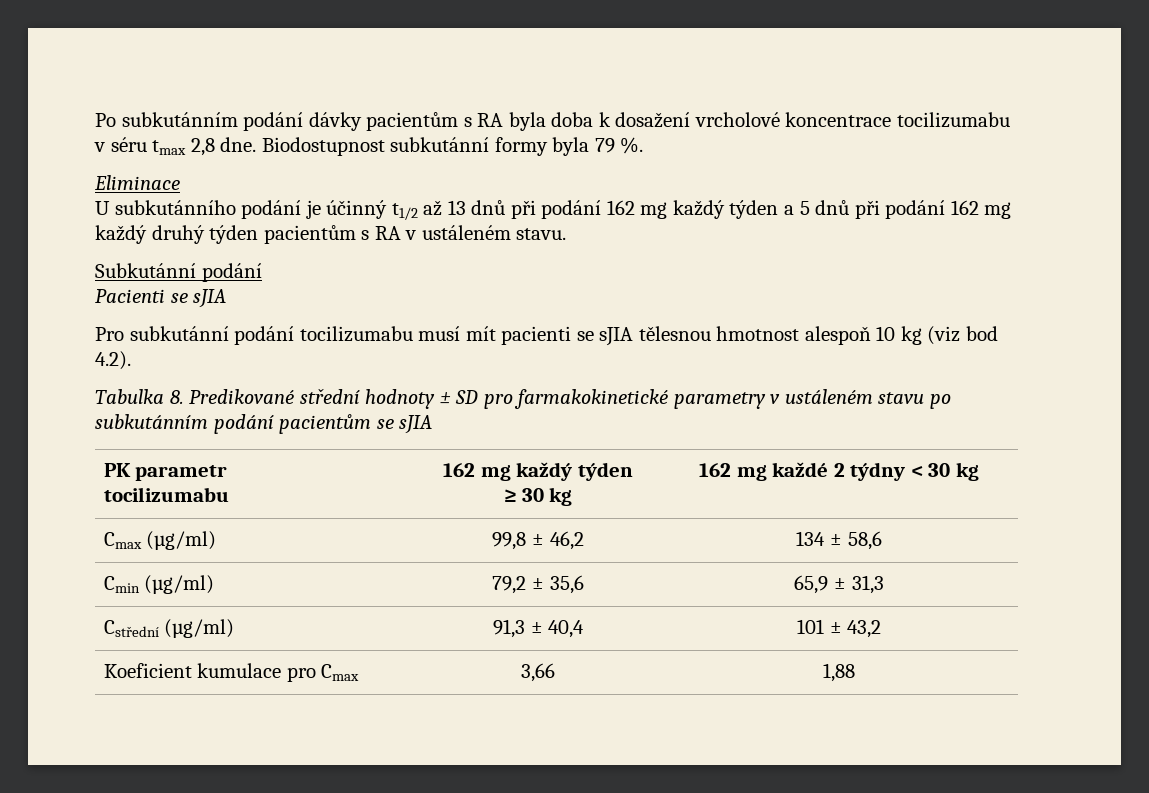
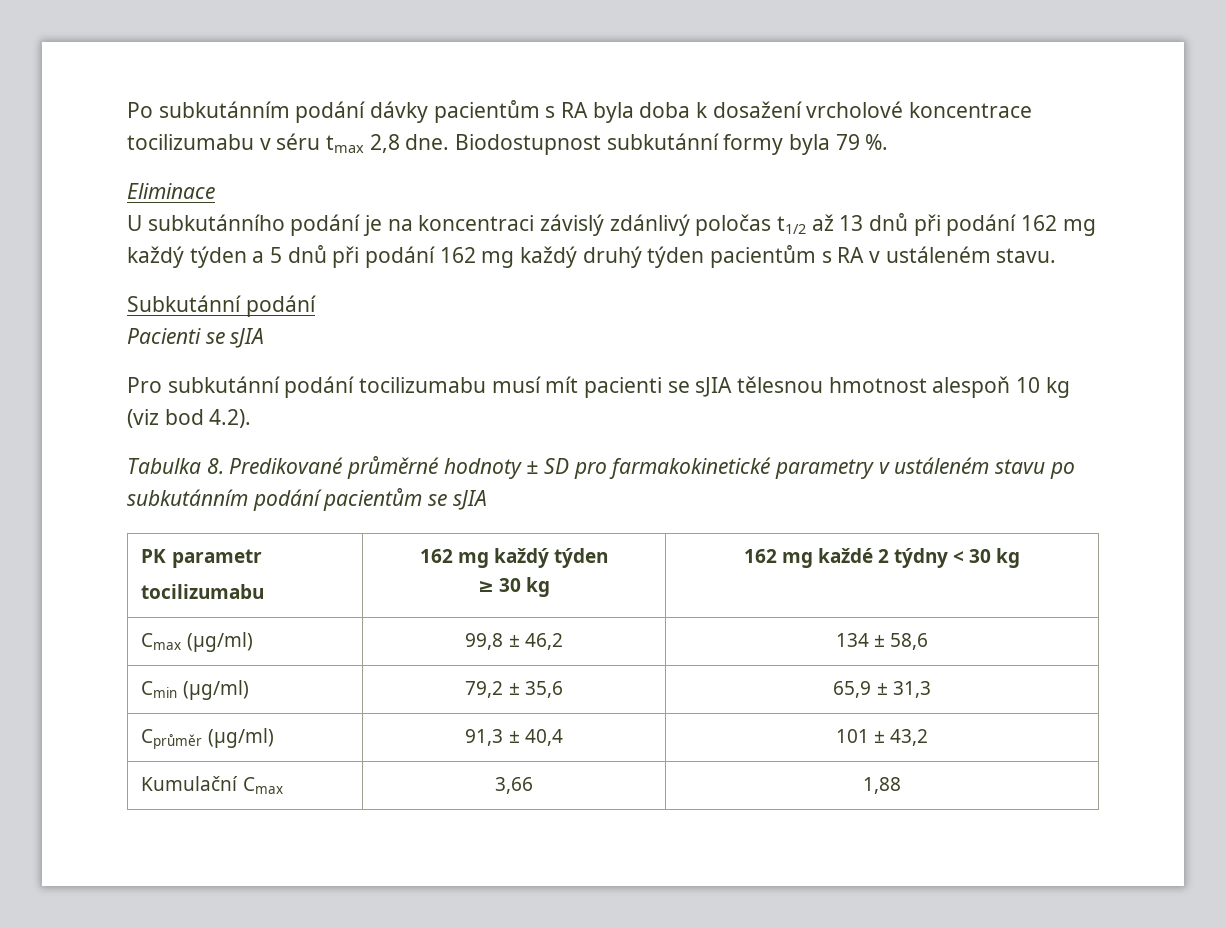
[326,200,388,219] účinný -> [387,214,772,236] na koncentraci závislý zdánlivý poločas
[299,388,360,404] střední -> [347,456,440,479] průměrné
[103,620,159,637] Cstřední -> [141,729,203,749] Cprůměr
[103,663,316,682] Koeficient kumulace pro -> [141,776,239,791] Kumulační

